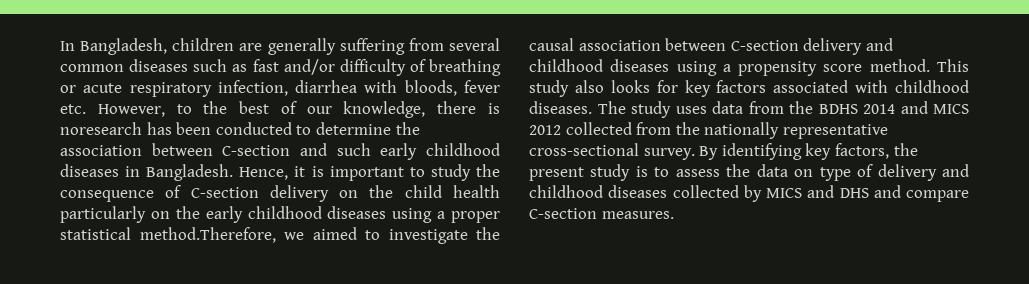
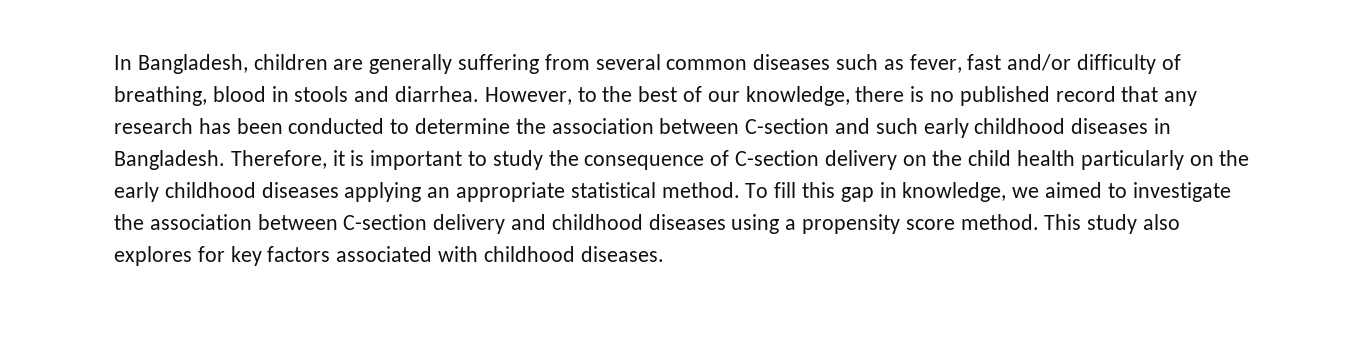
(248, 68) none -> [909,54,962,73] fever,
[429,59,501,76] [60,80,500,97] [60,104,86,114] breathing or acute respiratory infection, diarrhea with bloods, fever etc. -> [114,86,480,106] breathing, blood in stools and diarrhea.
[60,122,142,135] noresearch -> [930,86,1198,106] [114,118,193,134] no published record that any research
[239,167,289,180] Hence, -> [230,150,327,169] Therefore,
[392,208,500,223] [60,227,276,243] using a proper statistical method.Therefore, -> [344,182,1007,202] applying an appropriate statistical method. To fill this gap in knowledge,
[529,38,574,51] causal -> (144, 222) none
[610,80,650,93] looks -> [114,246,192,266] explores
[597,101,969,118] [529,122,888,139] [529,143,918,160] [529,164,969,181] [529,185,969,202] [529,208,674,219] The study uses data from the BDHS 2014 and MICS 2012 collected from the nationally representative cross-sectional survey. By identifying key factors, the present study is to assess the data on type of delivery and childhood diseases collected by MICS and DHS and compare C-section measures. -> (664, 254) none

